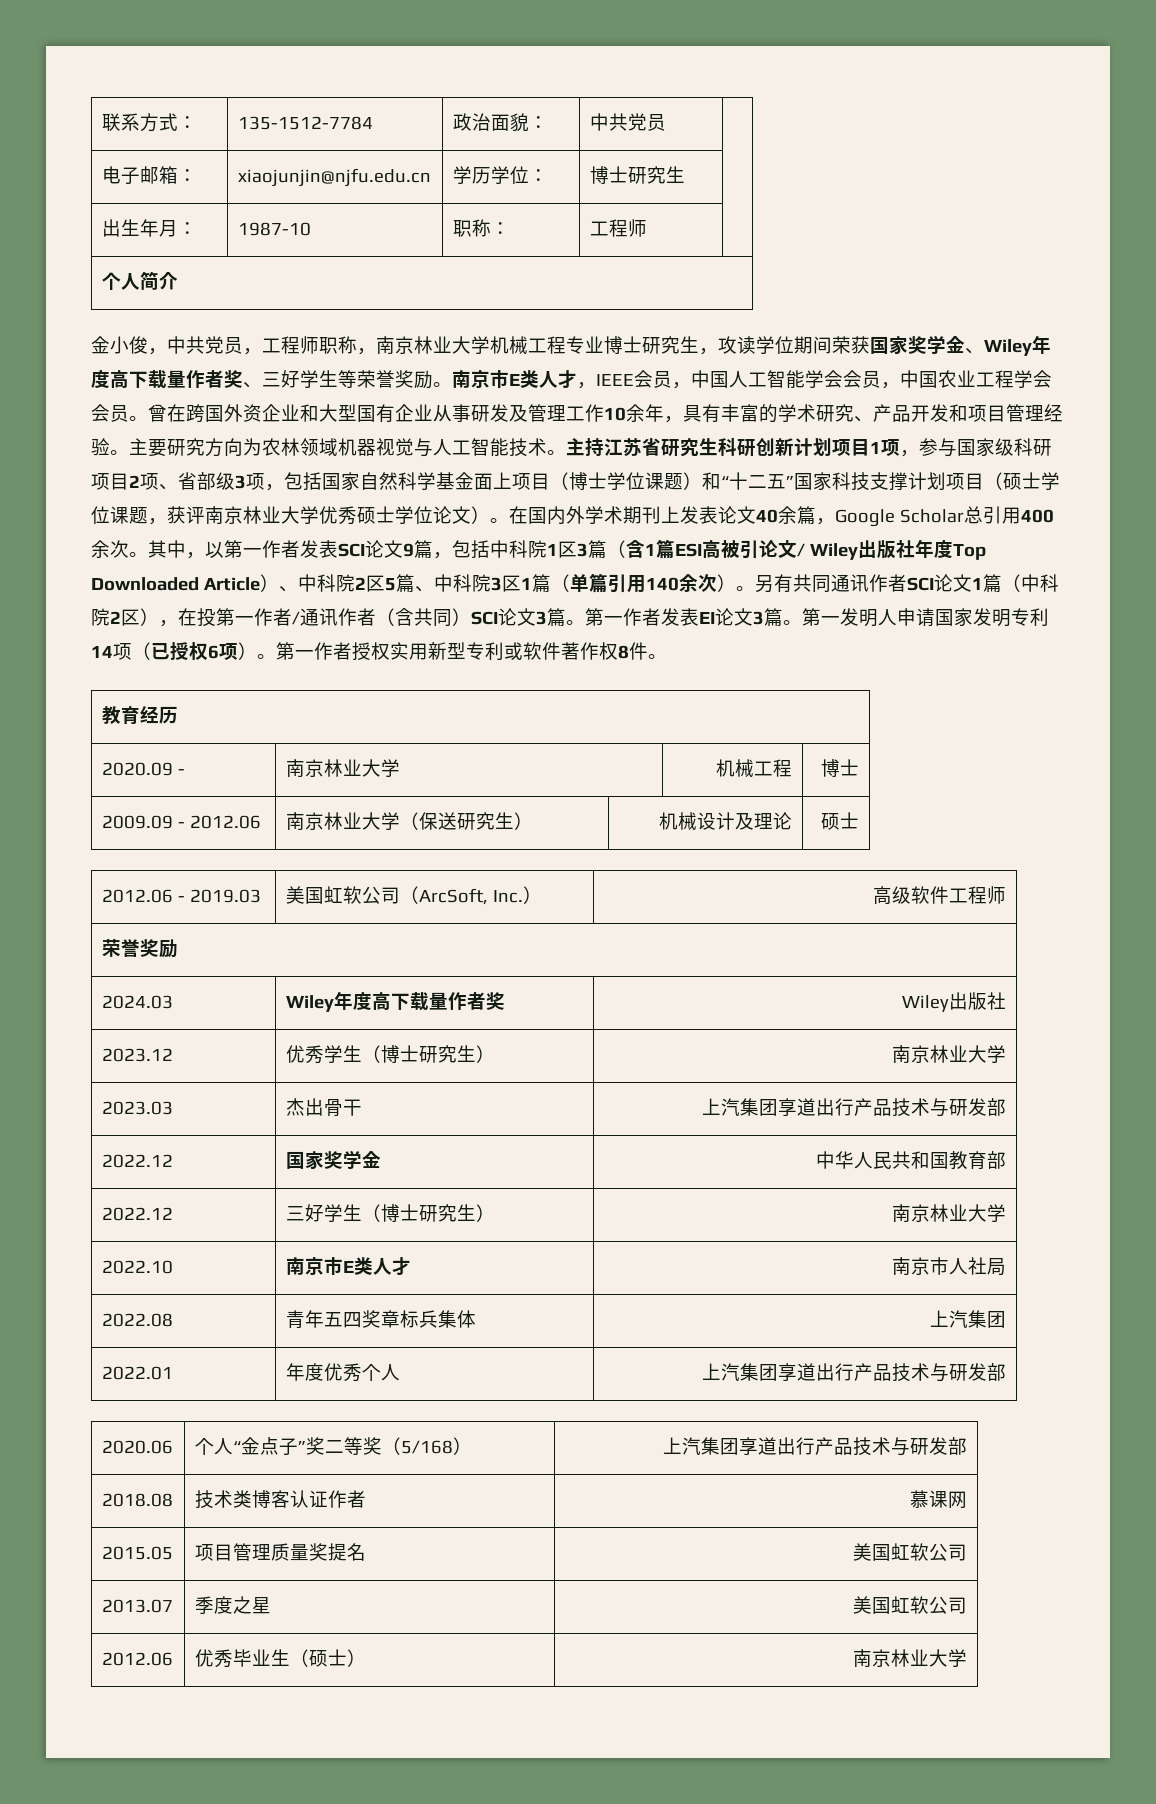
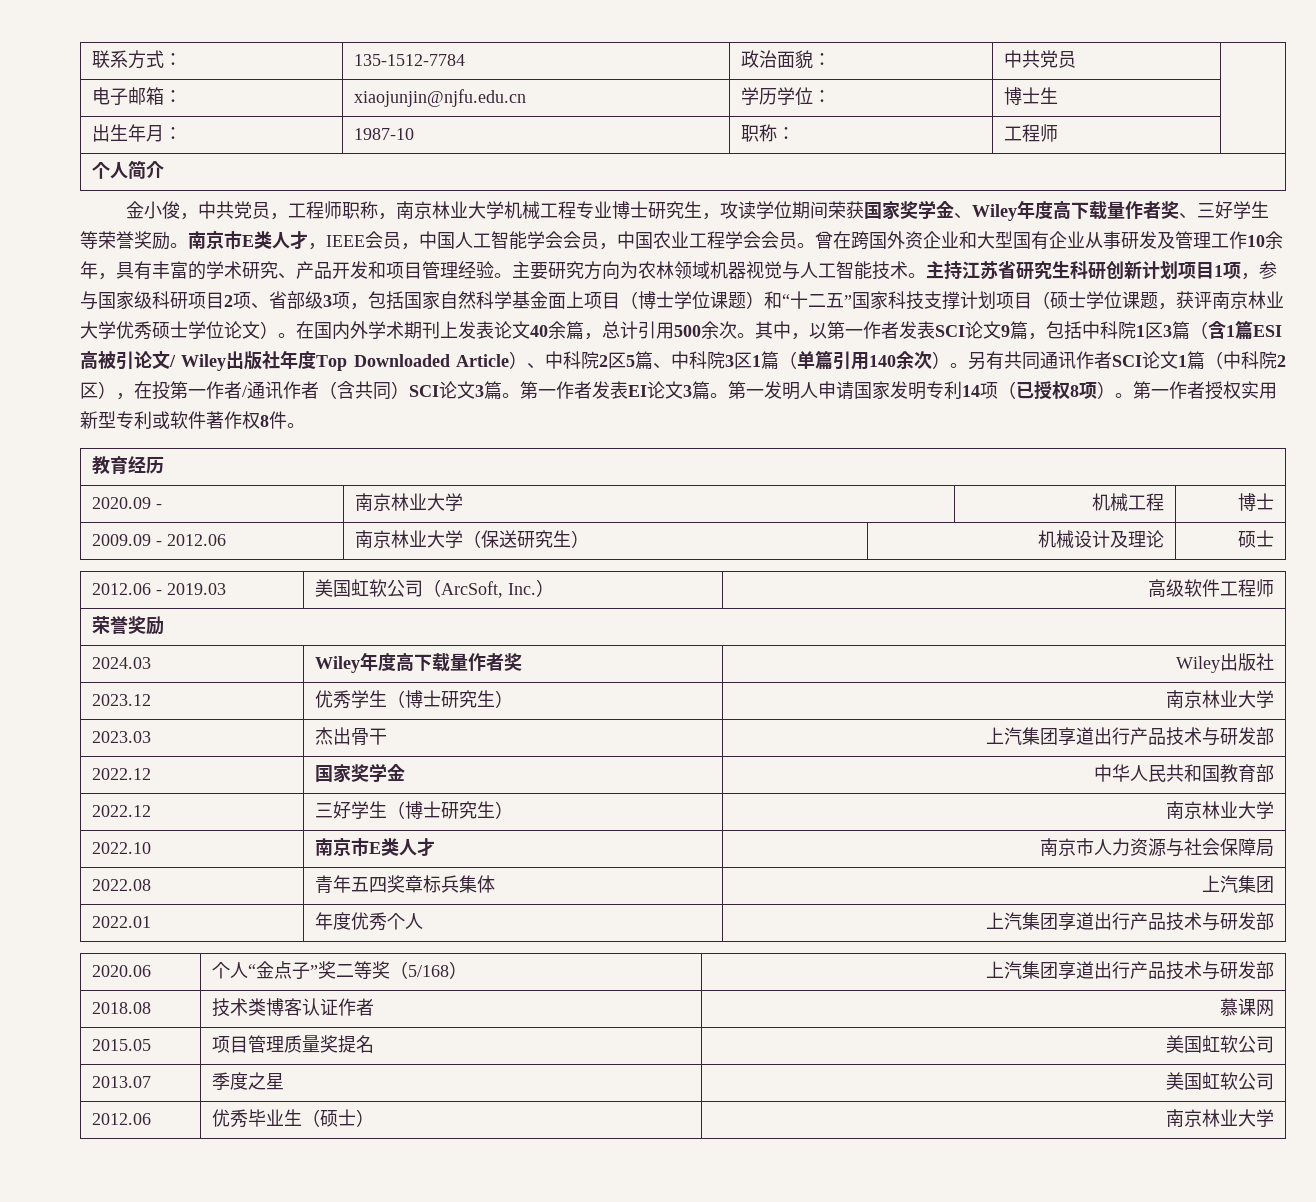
[627,166,666,184] 研究 -> (1041, 95) none
[835,506,1054,527] Google Scholar总引用400 -> [602,321,701,339] 总计引用500
[208,645,219,659] 6 -> [1070,385,1079,397] 8
[968,1257,988,1275] 社 -> [1111,838,1256,857] 力资源与社会保障

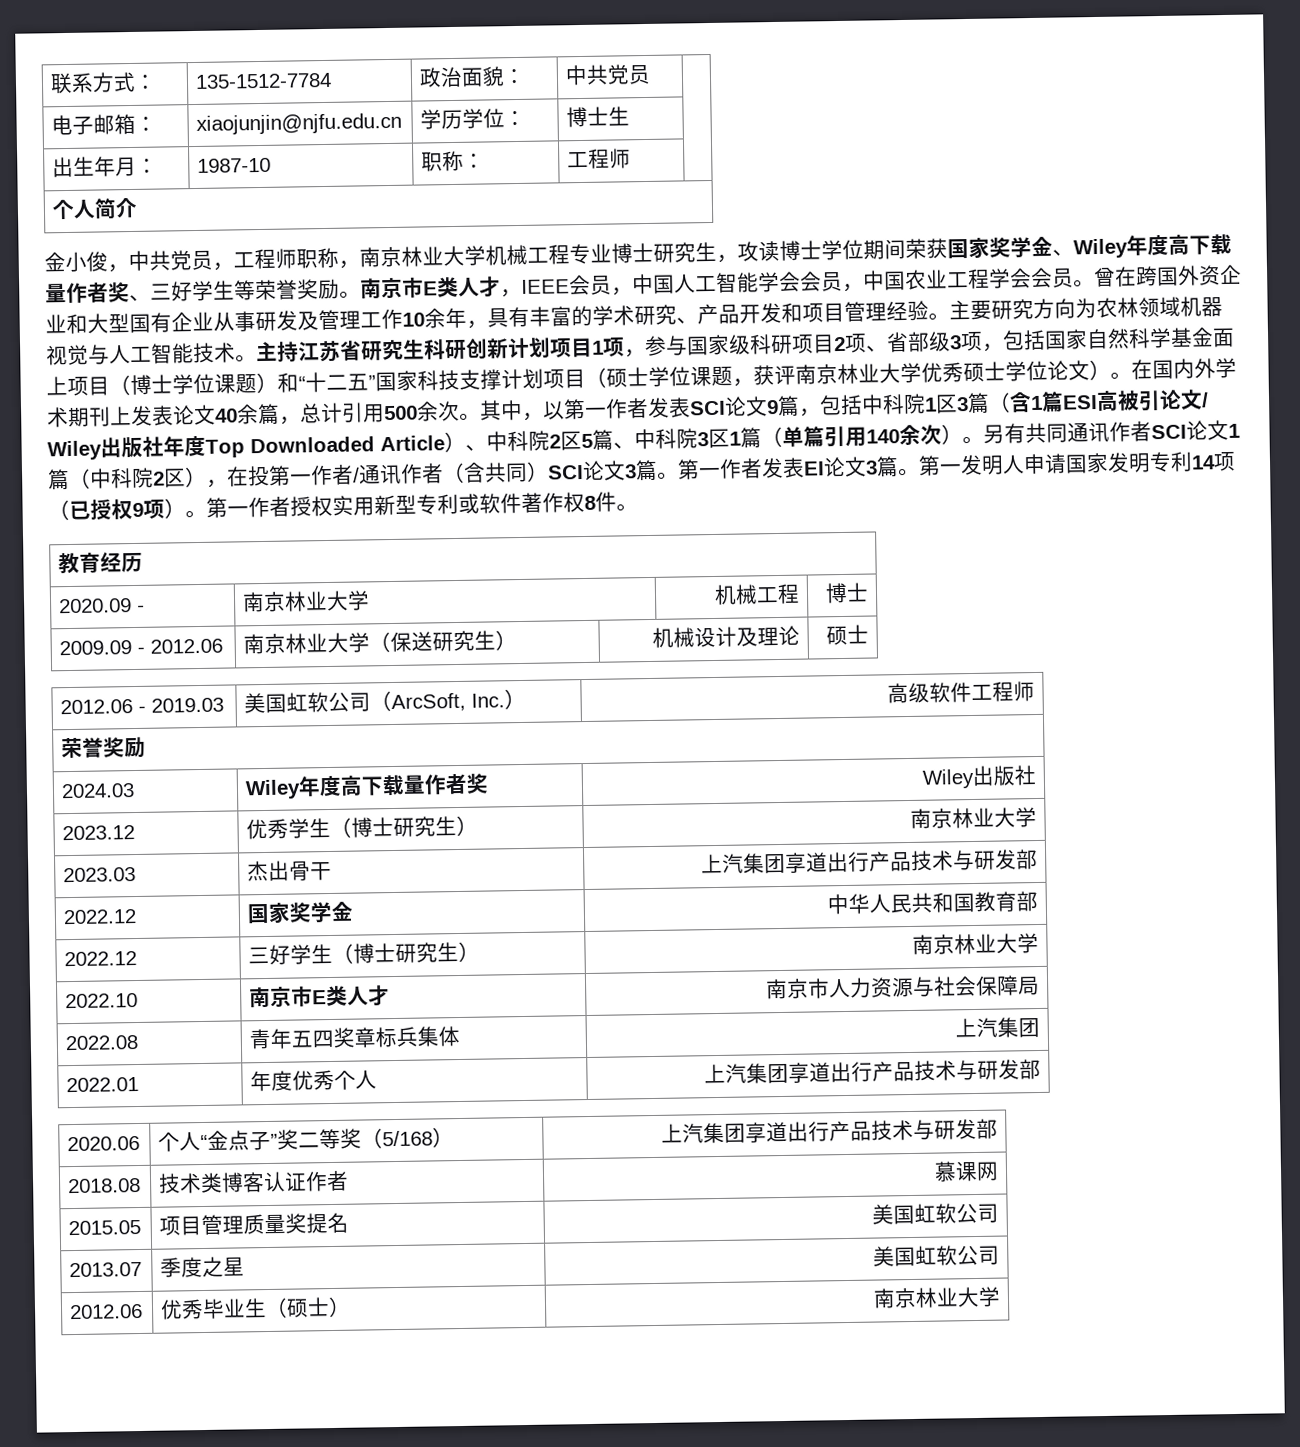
(756, 210) none -> [779,240,822,261] 博士
[1070,385,1079,397] 8 -> [132,502,144,518] 9

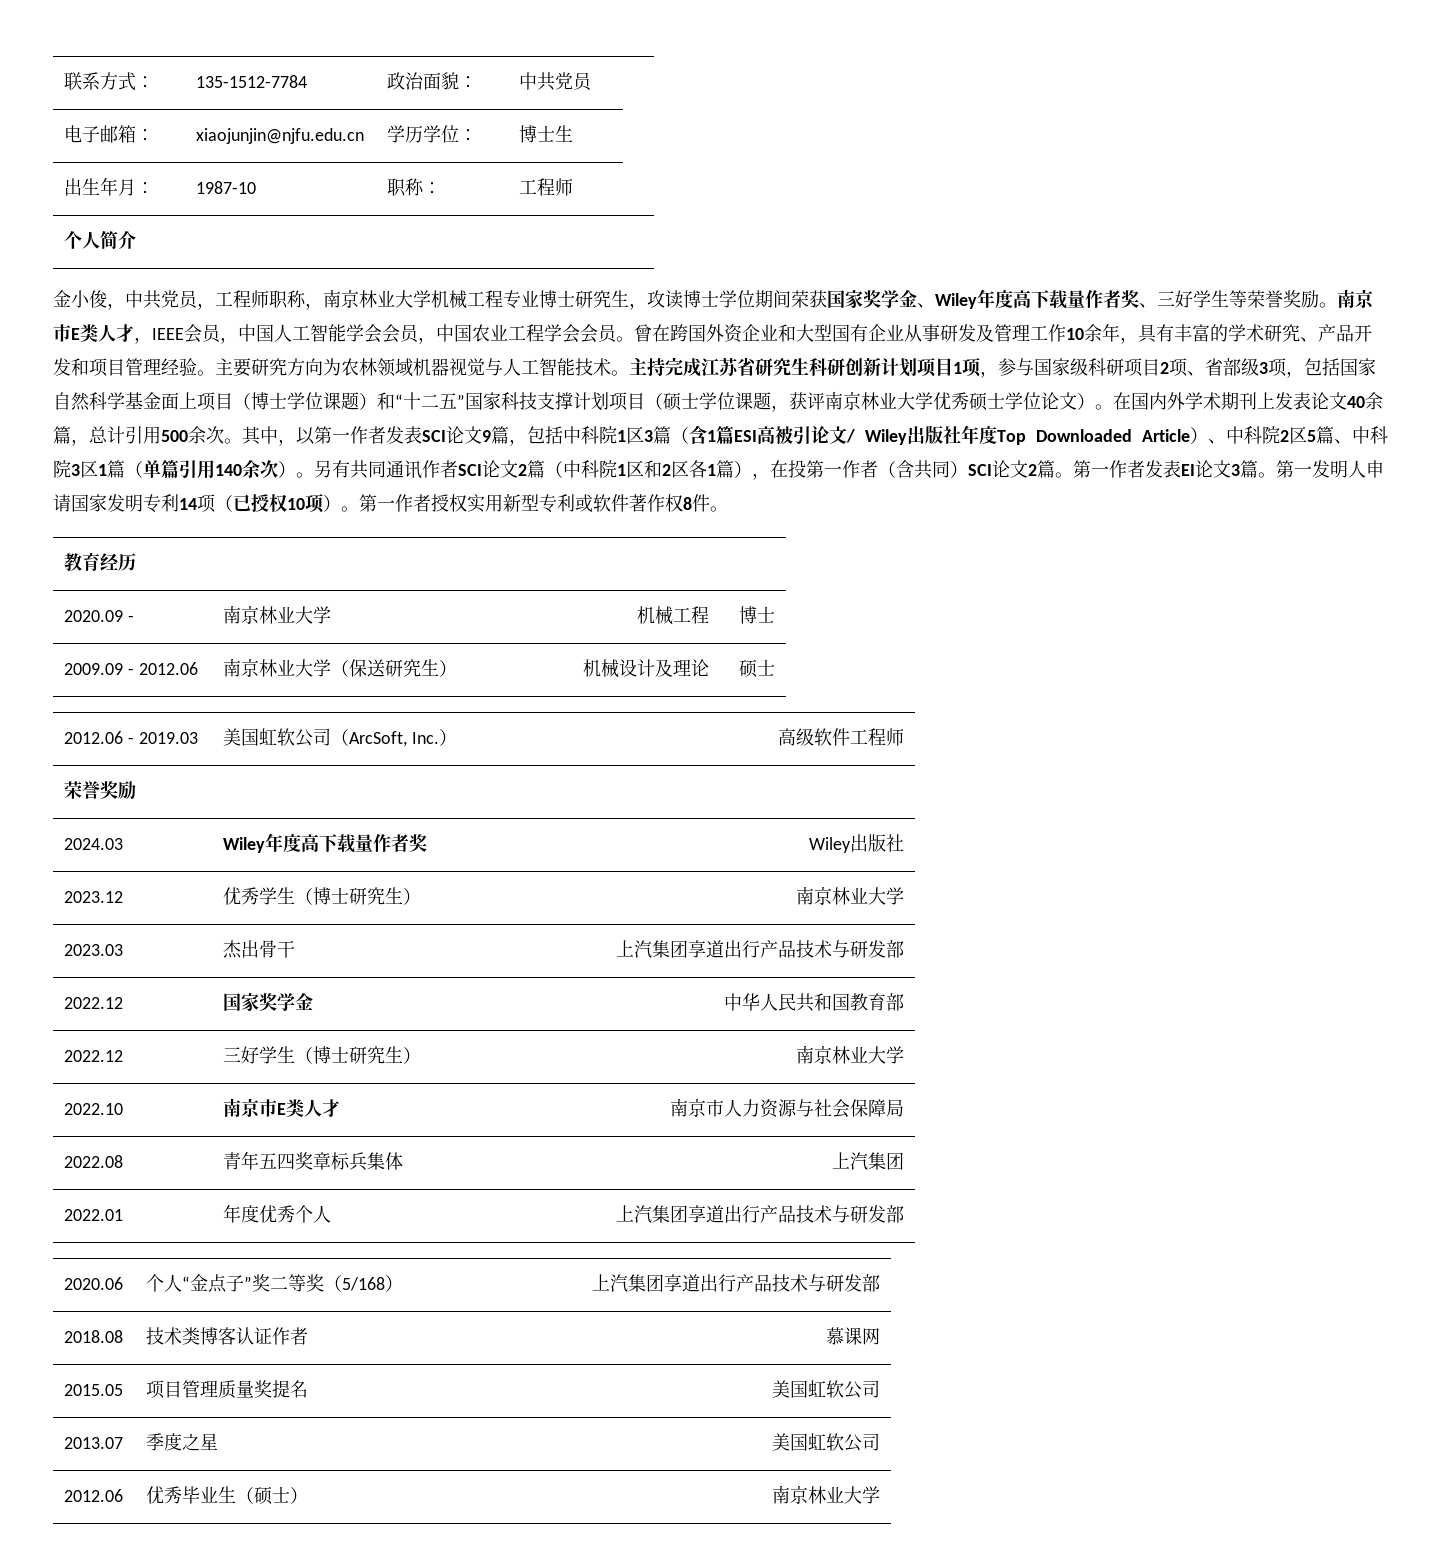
(299, 352) none -> [665,357,701,377] 完成
[1228,423,1240,438] 1 -> [518,464,527,476] 2
[153,468,186,488] 2区 -> [617,460,734,478] 1区和2区各1篇
[352,463,444,485] /通讯作者 -> (878, 469) none
[624,464,637,479] 3 -> [1028,464,1037,476] 2
[132,502,144,518] 9 -> [287,498,305,510] 10

